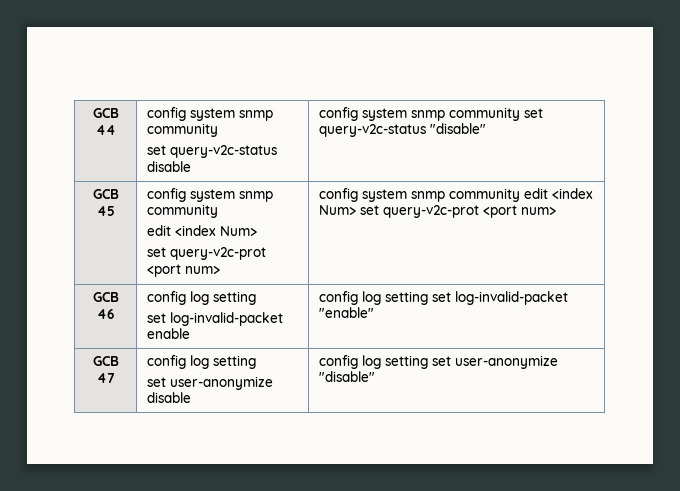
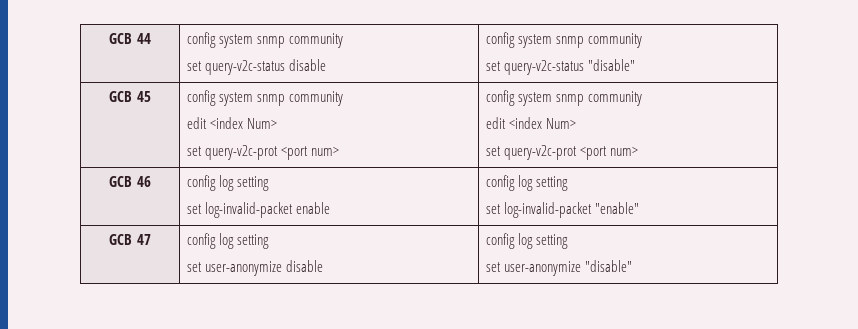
(521, 114) none -> (642, 40) //
[524,188,594,199] [319,205,357,215] edit <index Num> -> [485,117,576,129] // edit <index Num> //
(429, 298) none -> (568, 183) //
(429, 362) none -> (568, 241) //

